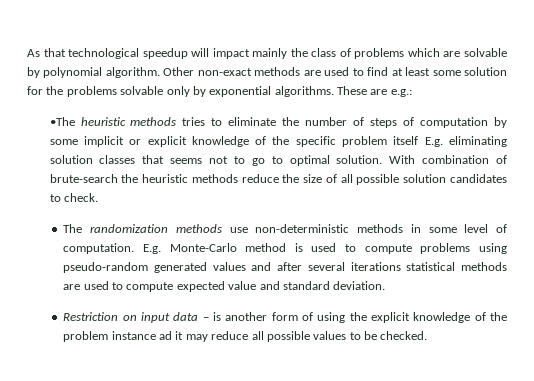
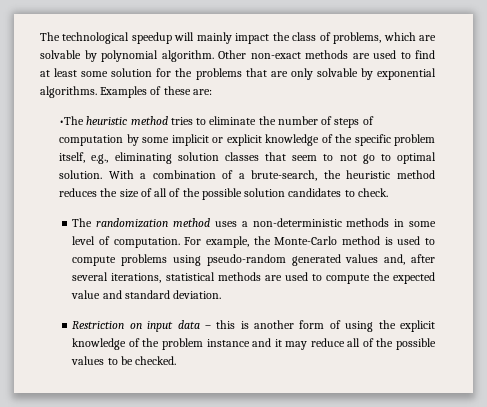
[27,48,66,57] As that -> [40,32,60,41] The
[212,48,288,59] impact mainly -> [196,32,270,44] mainly impact
[354,48,405,59] problems -> [333,32,382,44] problems,
[120,86,412,97] solvable only by exponential algorithms. These are e.g.: -> [245,68,436,80] [40,86,212,98] that are only solvable by exponential algorithms. Examples of these are:
[130,117,177,126] methods -> [130,116,168,125] method
[393,136,443,147] itself E.g. -> [59,152,109,164] itself, e.g.,
[170,156,245,164] seems not to -> [292,154,357,161] seem to not
(416, 159) none -> [140,173,147,179] a
[49,174,279,183] brute-search the heuristic methods reduce -> [238,170,435,181] [59,188,98,197] a brute-search, the heuristic method reduces
(353, 178) none -> [169,188,200,197] of the
[175,224,248,233] methods use -> [173,218,248,227] method uses a
[142,244,161,254] E.g. -> [184,236,271,248] For example, the
[251,262,272,271] and -> [384,254,406,265] and,
[350,262,401,271] iterations -> [111,273,162,283] iterations,
(174, 287) none -> [372,272,390,281] the
(209, 319) none -> [216,320,236,329] this
[159,331,173,340] ad -> [252,338,272,347] and
(264, 335) none -> [362,338,394,347] of the

